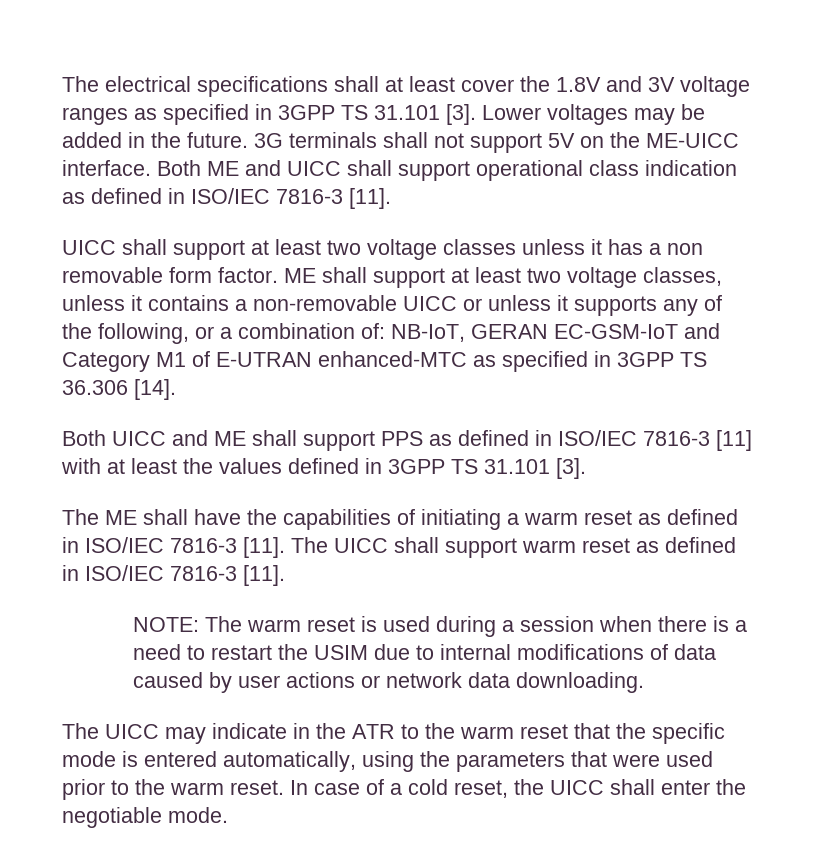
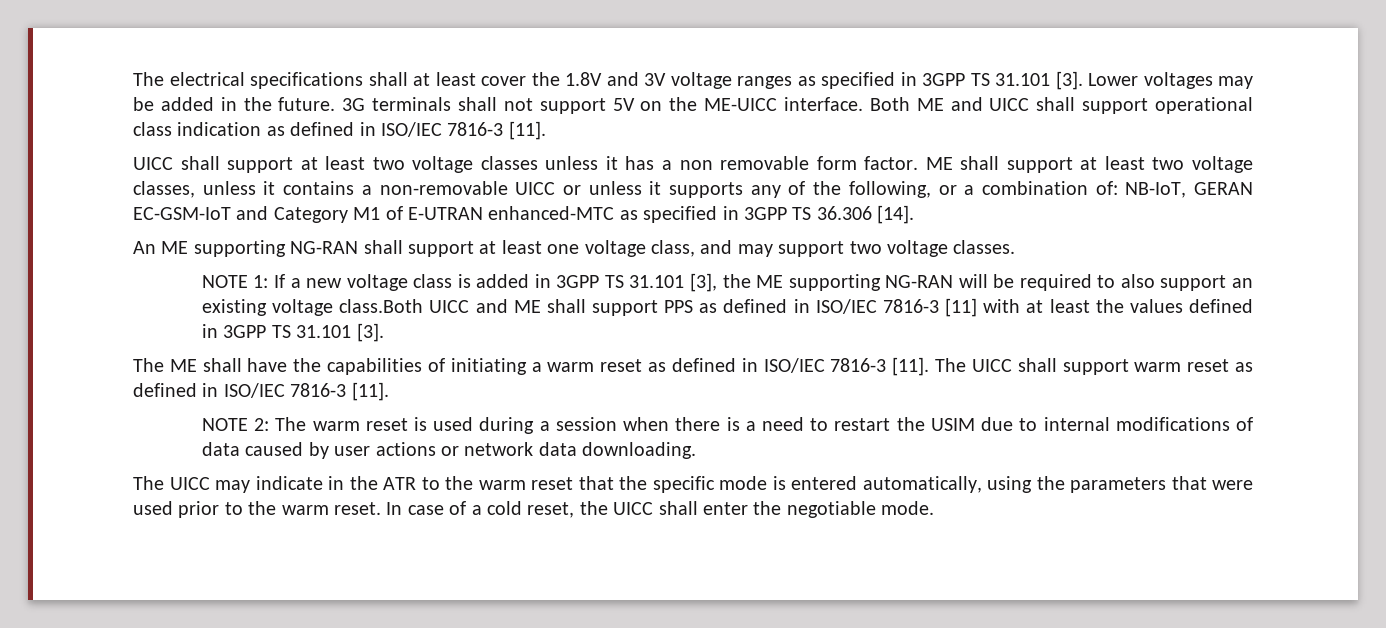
[62,430,106,446] Both -> [133,240,1016,257] [201,273,1253,292] [201,299,424,316] An ME supporting NG-RAN shall support at least one voltage class, and may support two voltage classes. // NOTE 1: If a new voltage class is added in 3GPP TS 31.101 [3], the ME supporting NG-RAN will be required to also support an existing voltage class.Both
[133,617,200,632] NOTE: -> [201,418,270,431] NOTE 2:

